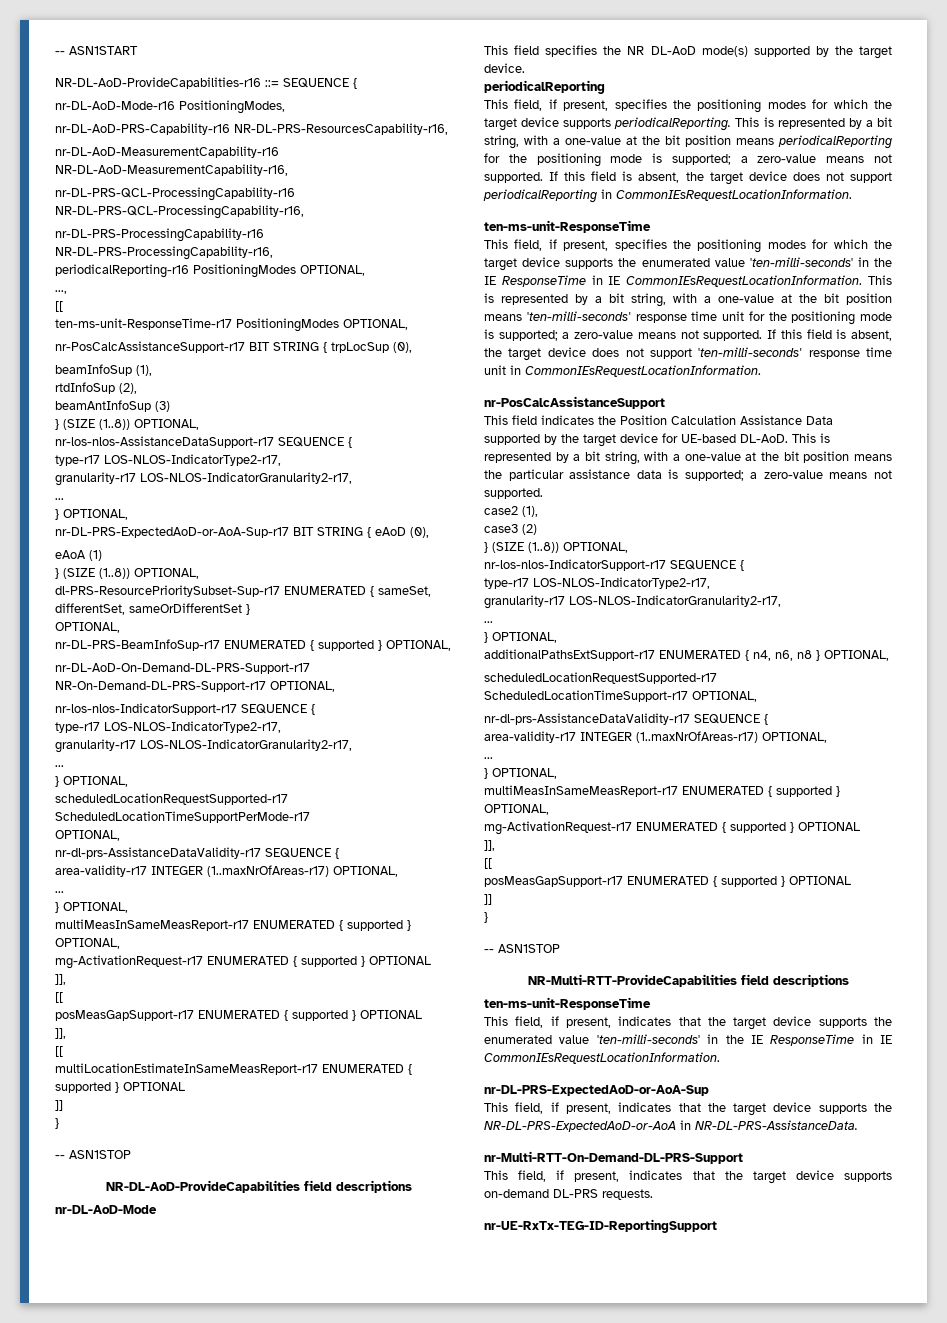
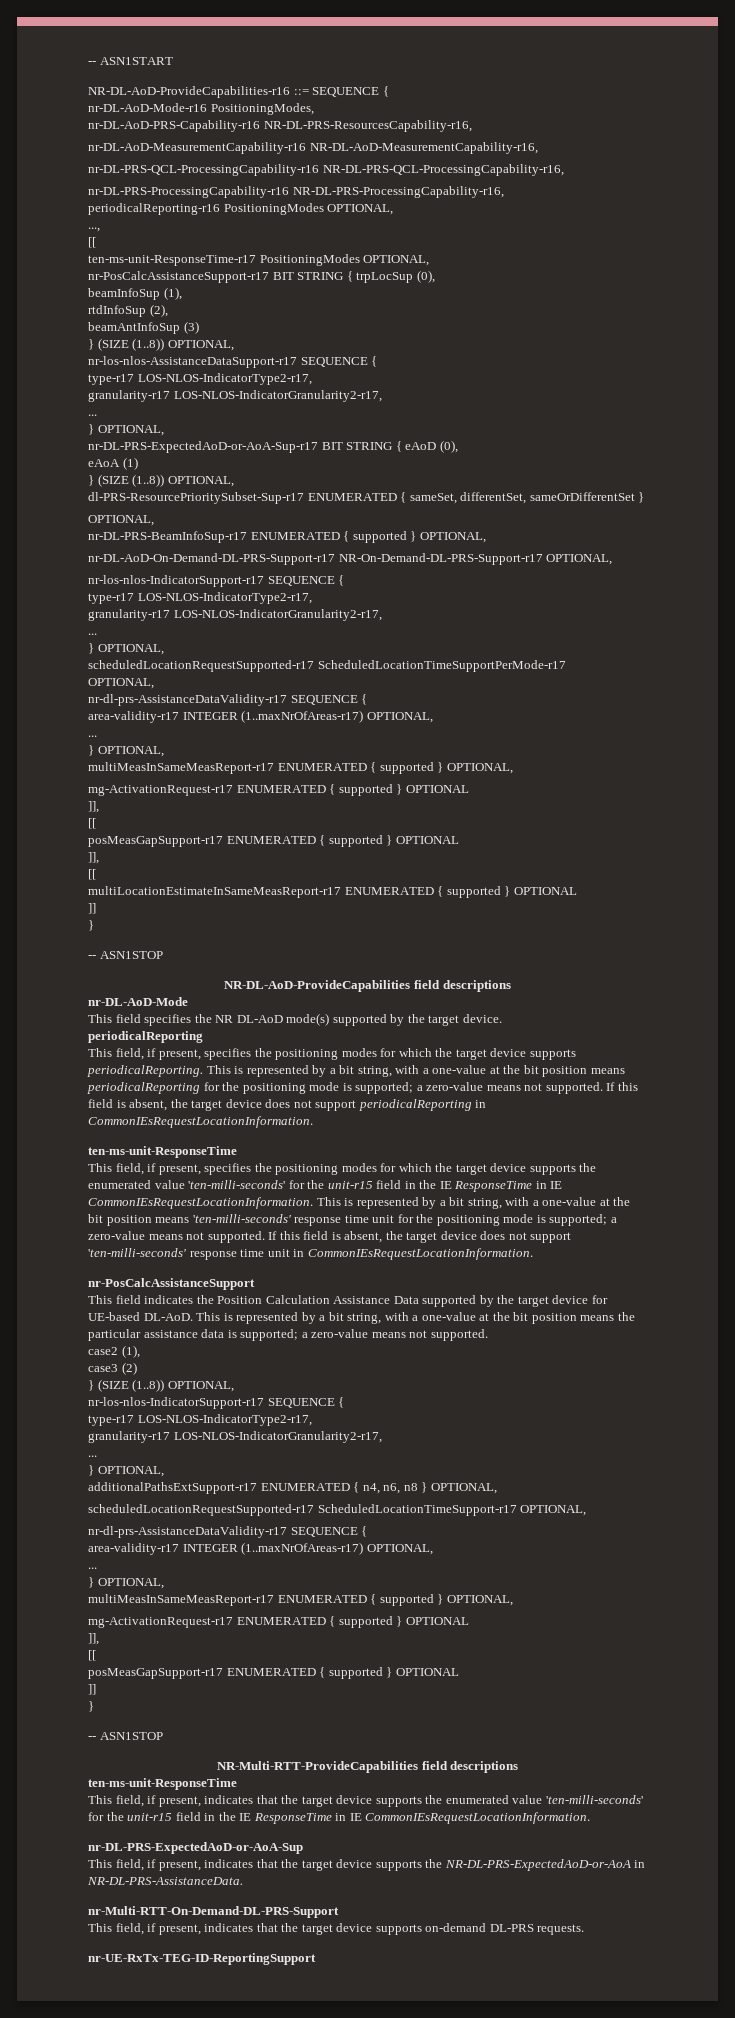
(853, 262) none -> [288,1180,402,1189] for the unit-r15 field
(700, 1039) none -> [88,1812,201,1821] for the unit-r15 field

